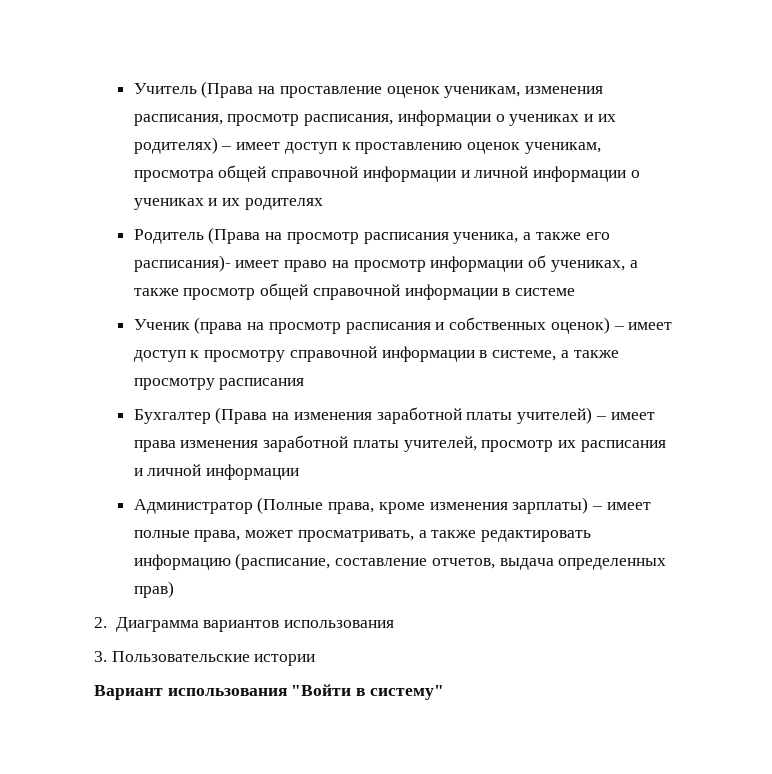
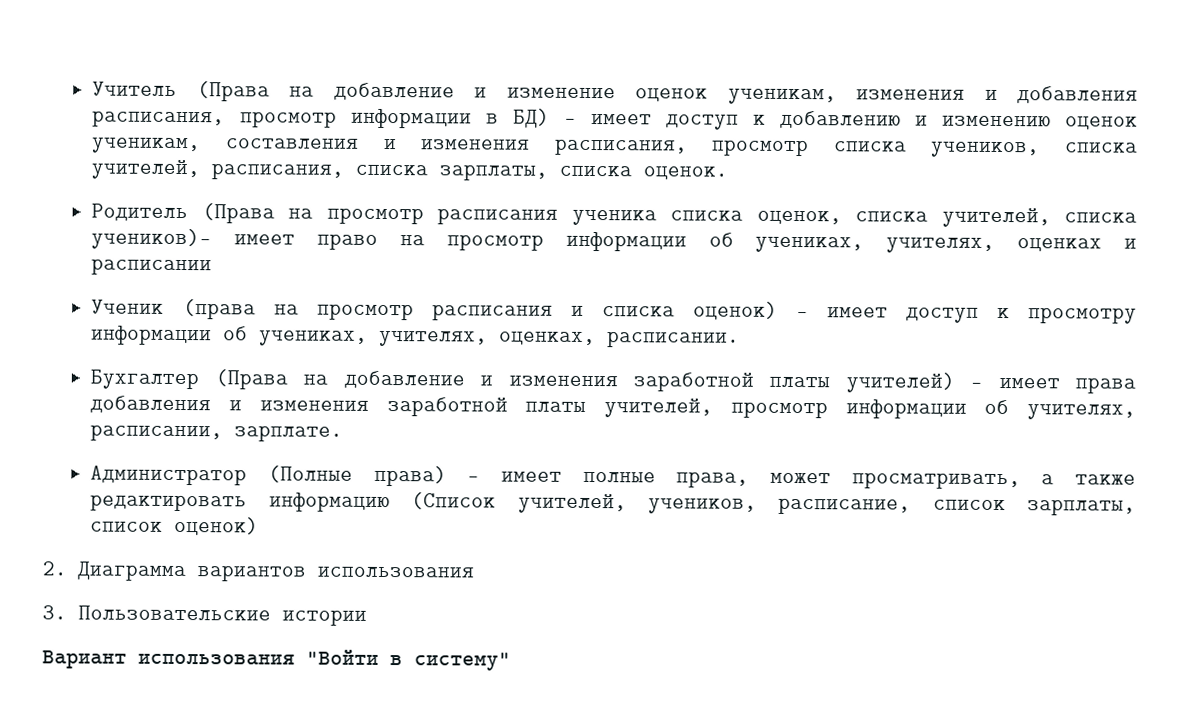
[279,86,604,98] [133,110,616,126] [133,137,601,154] [133,165,640,182] [133,198,323,210] проставление оценок ученикам, изменения расписания, просмотр расписания, информации о учениках и их родителях) – имеет доступ к проставлению оценок ученикам, просмотра общей справочной информации и личной информации о учениках и их родителях -> [333,82,1138,105] [92,108,1138,130] [91,137,1139,158] [91,159,729,181] добавление и изменение оценок ученикам, изменения и добавления расписания, просмотр информации в БД) – имеет доступ к добавлению и изменению оценок ученикам, составления и изменения расписания, просмотр списка учеников, списка учителей, расписания, списка зарплаты, списка оценок.
[453,232,610,244] [133,255,231,272] ученика, а также его расписания)- -> [571,207,1137,228] [91,228,213,250] ученика списка оценок, списка учителей, списка учеников)-
[629,260,638,268] [133,283,576,300] а также просмотр общей справочной информации в системе -> [886,237,1137,253] [91,258,213,276] учителях, оценках и расписании
[449,317,547,330] собственных -> [601,306,675,317] списка
[289,346,619,362] [133,378,305,390] справочной информации в системе, а также просмотру расписания -> [91,325,741,348] информации об учениках, учителях, оценках, расписании.
(290, 416) none -> [343,370,494,389] добавление и
(176, 446) none -> [90,395,243,414] добавления и
[558,440,666,452] [133,464,300,480] [133,497,589,514] их расписания и личной информации // Администратор (Полные права, кроме изменения зарплаты) -> [845,399,1136,420] [90,424,344,442] [90,465,447,487] информации об учителях, расписании, зарплате. // Администратор (Полные права)
[235,553,667,570] [133,581,174,598] (расписание, составление отчетов, выдача определенных прав) -> [411,492,1136,516] [90,516,260,536] (Список учителей, учеников, расписание, список зарплаты, список оценок)

